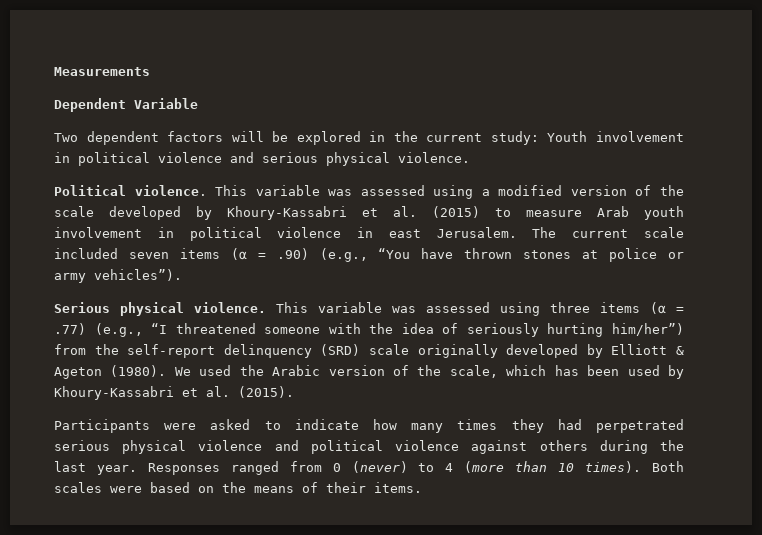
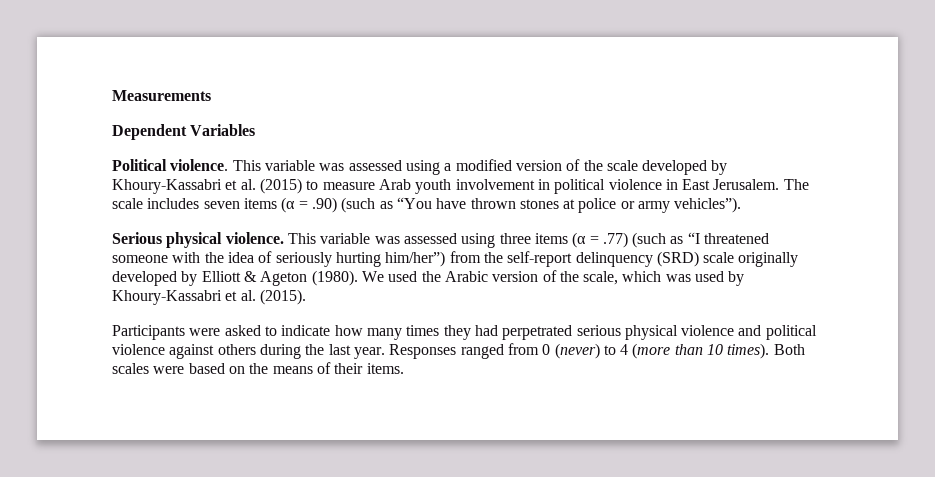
[134,98,198,109] [54,131,684,145] [54,152,470,166] Variable // Two dependent factors will be explored in the current study: Youth involvement in political violence and serious physical violence. -> [190,124,256,136] Variables
[388,229,421,238] east -> [682,179,711,190] East
[572,227,684,238] [54,248,118,259] current scale included -> [112,198,200,209] scale includes
[319,248,368,262] (e.g., -> [341,197,393,213] (such as
[94,323,143,337] (e.g., -> [632,232,684,248] (such as
[554,365,620,376] has been -> [665,274,691,282] was

